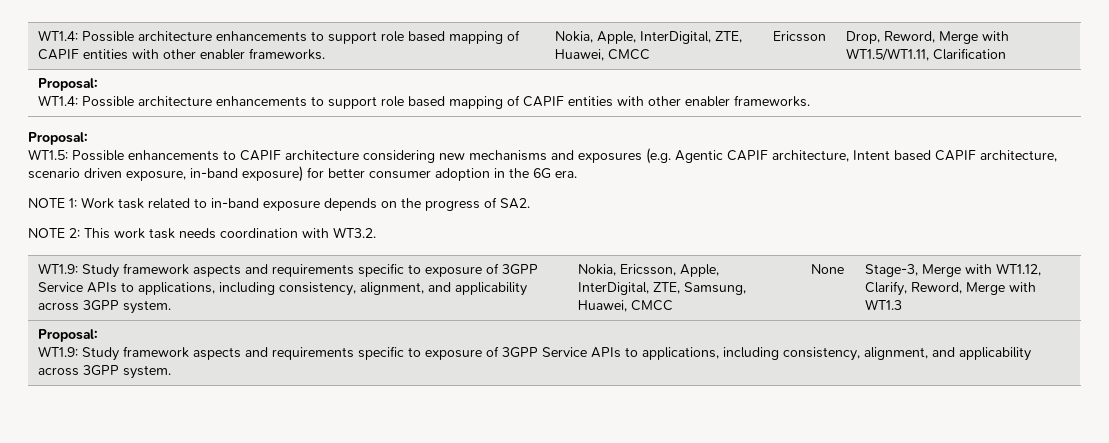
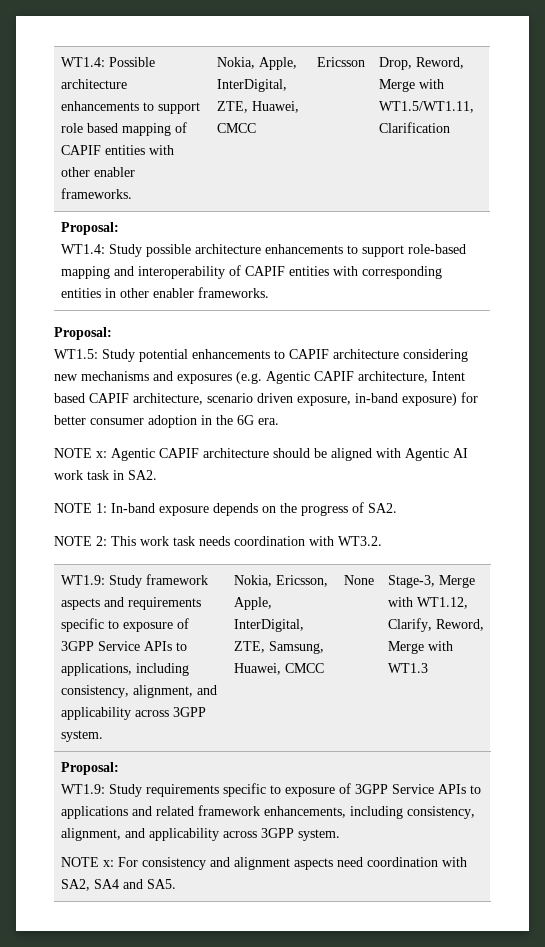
[81,95,644,109] Possible architecture enhancements to support role based mapping of CAPIF entities with -> [108,244,466,257] [60,265,442,279] [60,288,116,298] Study possible architecture enhancements to support role-based mapping and interoperability of CAPIF entities with corresponding entities in
[72,150,124,161] Possible -> [102,349,188,362] Study potential
[69,197,259,209] 1: Work task related to in-band -> [96,448,468,461] [54,470,157,480] [54,503,155,513] x: Agentic CAPIF architecture should be aligned with Agentic AI work task in SA2. // NOTE 1: In-band
[122,346,1031,361] [37,365,171,379] framework aspects and requirements specific to exposure of 3GPP Service APIs to applications, including consistency, alignment, and applicability across 3GPP system. -> [145,783,481,797] [60,805,475,819] [60,828,340,841] [60,857,467,870] [60,879,176,891] requirements specific to exposure of 3GPP Service APIs to applications and related framework enhancements, including consistency, alignment, and applicability across 3GPP system. // NOTE x: For consistency and alignment aspects need coordination with SA2, SA4 and SA5.

